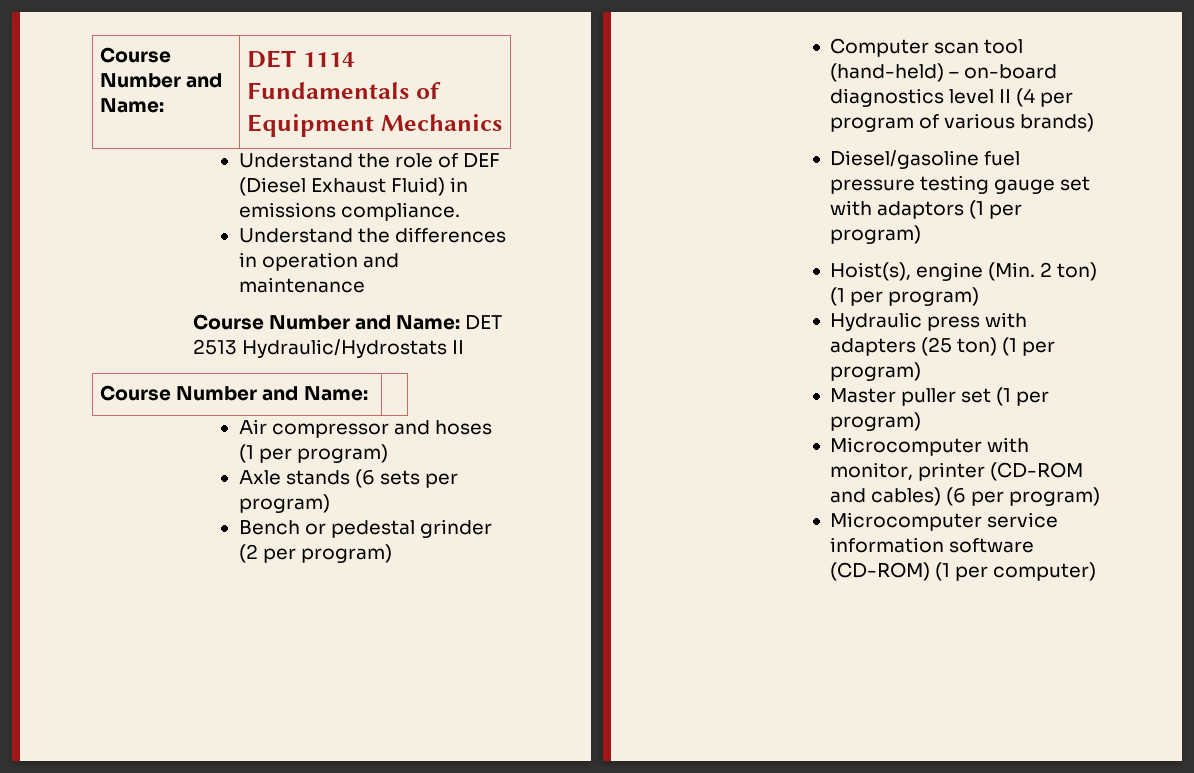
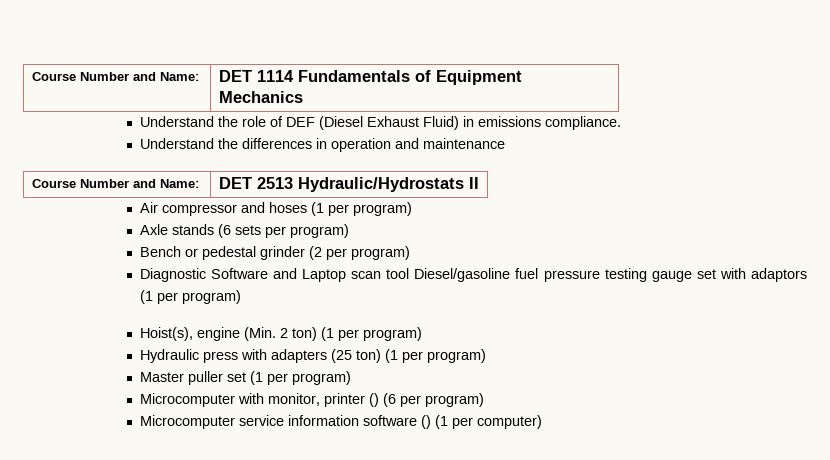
[192,314,503,330] [192,339,464,358] [100,385,368,401] // Course Number and Name: DET 2513 Hydraulic/Hydrostats II // Course Number and Name: | -> [31,179,199,188] [218,177,479,192] // Course Number and Name: | DET 2513 Hydraulic/Hydrostats II
[829,38,1023,57] [829,63,1057,82] [829,88,1074,107] [829,113,1094,132] Computer scan tool (hand-held) – on-board diagnostics level II (4 per program of various brands) // -> [139,268,410,282] Diagnostic Software and Laptop scan tool
[989,462,1083,481] [829,487,941,506] (CD-ROM and cables) -> [368,393,379,407] ()
[829,562,930,581] (CD-ROM) -> [420,415,431,429] ()

